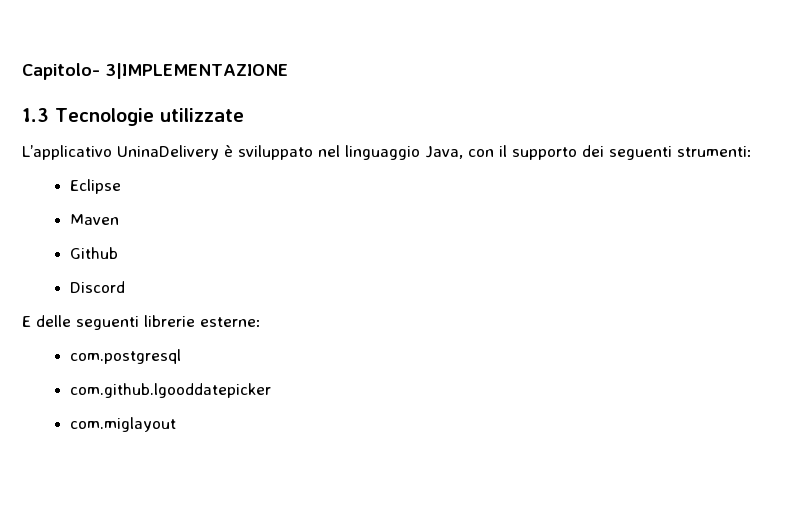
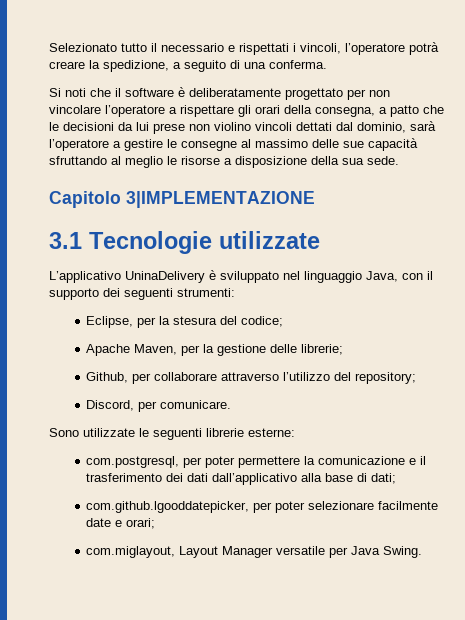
[22,63,100,80] Capitolo- -> [49,42,439,55] [49,60,327,72] [49,87,390,100] [49,105,444,117] [49,121,436,134] [49,138,418,151] [49,156,399,168] [49,191,121,208] Selezionato tutto il necessario e rispettati i vincoli, l’operatore potrà creare la spedizione, a seguito di una conferma. // Si noti che il software è deliberatamente progettato per non vincolare l’operatore a rispettare gli orari della consegna, a patto che le decisioni da lui prese non violino vincoli dettati dal dominio, sarà l’operatore a gestire le consegne al massimo delle sue capacità sfruttando al meglio le risorse a disposizione della sua sede. // Capitolo
[22,108,49,122] 1.3 -> [49,232,82,249] 3.1
[70,179,122,194] [70,214,120,225] [70,247,119,259] [70,281,126,293] [22,315,261,330] [70,349,182,364] [70,383,272,398] [70,417,177,432] Eclipse // Maven // Github // Discord // E delle seguenti librerie esterne: // com.postgresql // com.github.lgooddatepicker // com.miglayout -> [86,316,284,328] [86,344,344,356] [86,372,417,384] [86,400,232,412] [49,428,295,440] [86,456,427,468] [86,473,397,485] [86,501,439,513] [86,518,156,529] [86,546,423,558] Eclipse, per la stesura del codice; // Apache Maven, per la gestione delle librerie; // Github, per collaborare attraverso l’utilizzo del repository; // Discord, per comunicare. // Sono utilizzate le seguenti librerie esterne: // com.postgresql, per poter permettere la comunicazione e il trasferimento dei dati dall’applicativo alla base di dati; // com.github.lgooddatepicker, per poter selezionare facilmente date e orari; // com.miglayout, Layout Manager versatile per Java Swing.

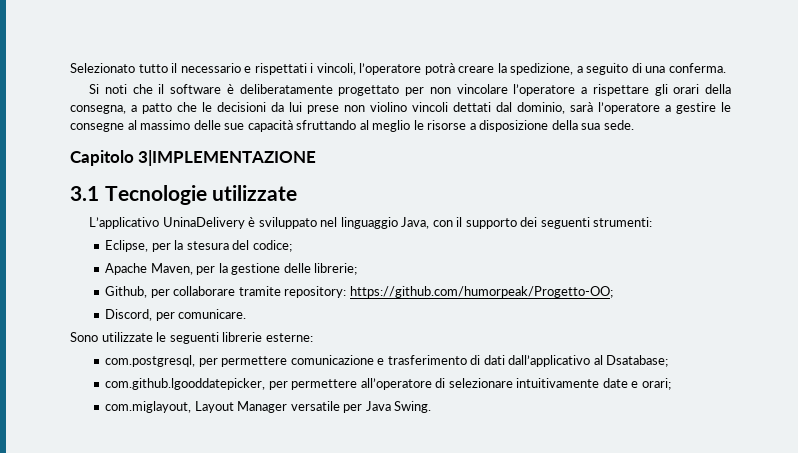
[221,372,417,384] attraverso l’utilizzo del repository; -> [238,286,613,298] tramite repository: https://github.com/humorpeak/Progetto-OO;
[205,456,427,468] [86,473,397,485] [86,501,439,513] poter permettere la comunicazione e il trasferimento dei dati dall’applicativo alla base di dati; // com.github.lgooddatepicker, per poter selezionare facilmente -> [221,355,669,367] [105,378,600,390] permettere comunicazione e trasferimento di dati dall’applicativo al Dsatabase; // com.github.lgooddatepicker, per permettere all’operatore di selezionare intuitivamente

